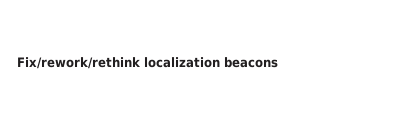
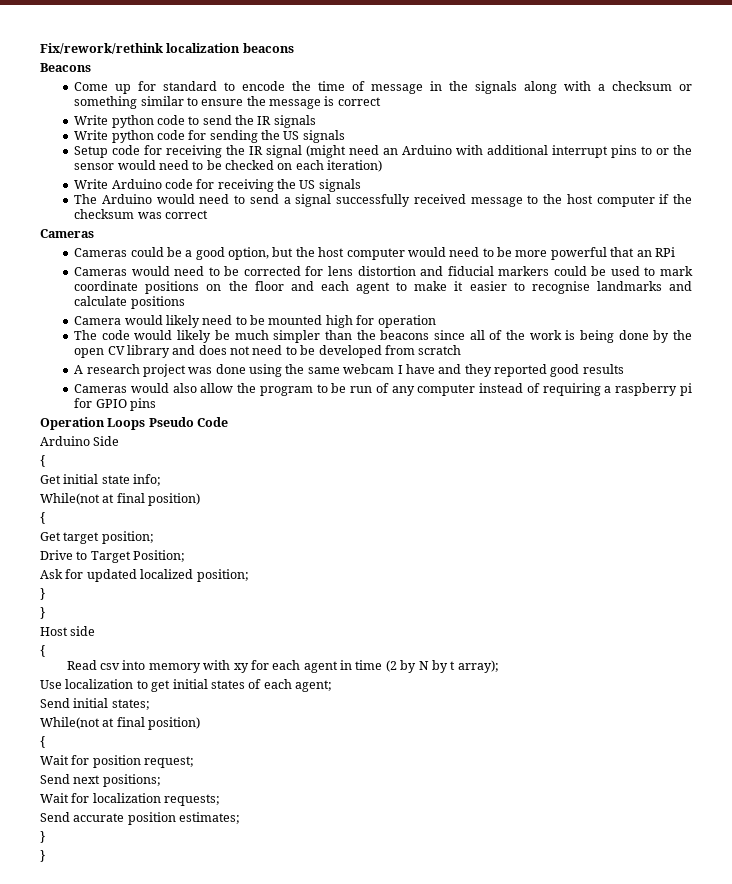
(278, 62) none -> [40,63,91,72] [74,81,693,94] [74,96,381,109] [74,115,316,128] [74,130,345,143] [74,145,693,158] [74,160,383,172] [74,179,361,192] [74,194,693,207] [74,209,208,219] [40,229,94,238] [74,247,675,260] [74,266,694,276] [74,281,692,294] [74,296,185,309] [74,315,436,328] [74,330,692,343] [74,345,462,358] [74,364,624,377] [74,383,693,396] [74,398,156,411] [40,417,229,430] [40,436,120,446] [40,455,45,467] [40,474,162,486] [40,493,201,506] [40,512,45,524] [40,531,154,544] [40,550,186,563] [40,569,249,582] [40,588,45,600] [40,607,45,619] [40,626,96,636] [40,645,45,657] [66,660,499,673] [40,679,332,692] [40,698,150,710] [40,717,201,730] [40,736,45,748] [40,755,195,768] [40,774,161,787] [40,793,221,806] [40,812,241,825] [40,831,45,843] [40,850,45,862] // Beacons // Come up for standard to encode the time of message in the signals along with a checksum or something similar to ensure the message is correct // Write python code to send the IR signals // Write python code for sending the US signals // Setup code for receiving the IR signal (might need an Arduino with additional interrupt pins to or the sensor would need to be checked on each iteration) // Write Arduino code for receiving the US signals // The Arduino would need to send a signal successfully received message to the host computer if the checksum was correct // Cameras // Cameras could be a good option, but the host computer would need to be more powerful that an RPi // Cameras would need to be corrected for lens distortion and fiducial markers could be used to mark coordinate positions on the floor and each agent to make it easier to recognise landmarks and calculate positions // Camera would likely need to be mounted high for operation // The code would likely be much simpler than the beacons since all of the work is being done by the open CV library and does not need to be developed from scratch // A research project was done using the same webcam I have and they reported good results // Cameras would also allow the program to be run of any computer instead of requiring a raspberry pi for GPIO pins // Operation Loops Pseudo Code // Arduino Side // { // Get initial state info; // While(not at final position) // { // Get target position; // Drive to Target Position; // Ask for updated localized position; // } // } // Host side // { // Read csv into memory with xy for each agent in time (2 by N by t array); // Use localization to get initial states of each agent; // Send initial states; // While(not at final position) // { // Wait for position request; // Send next positions; // Wait for localization requests; // Send accurate position estimates; // } // }

